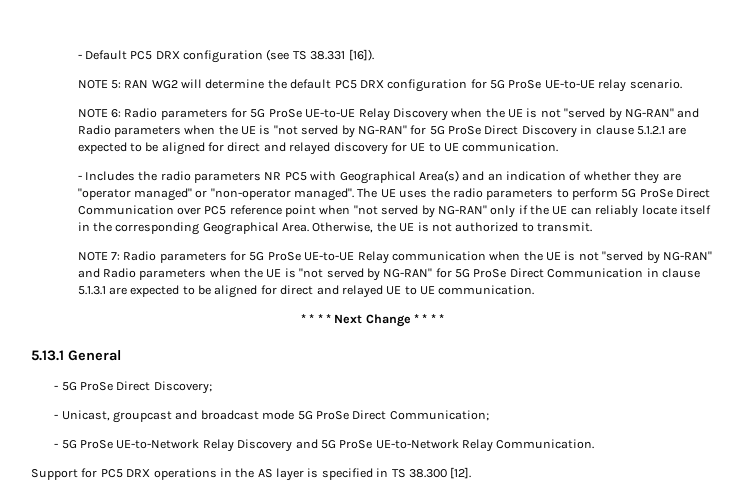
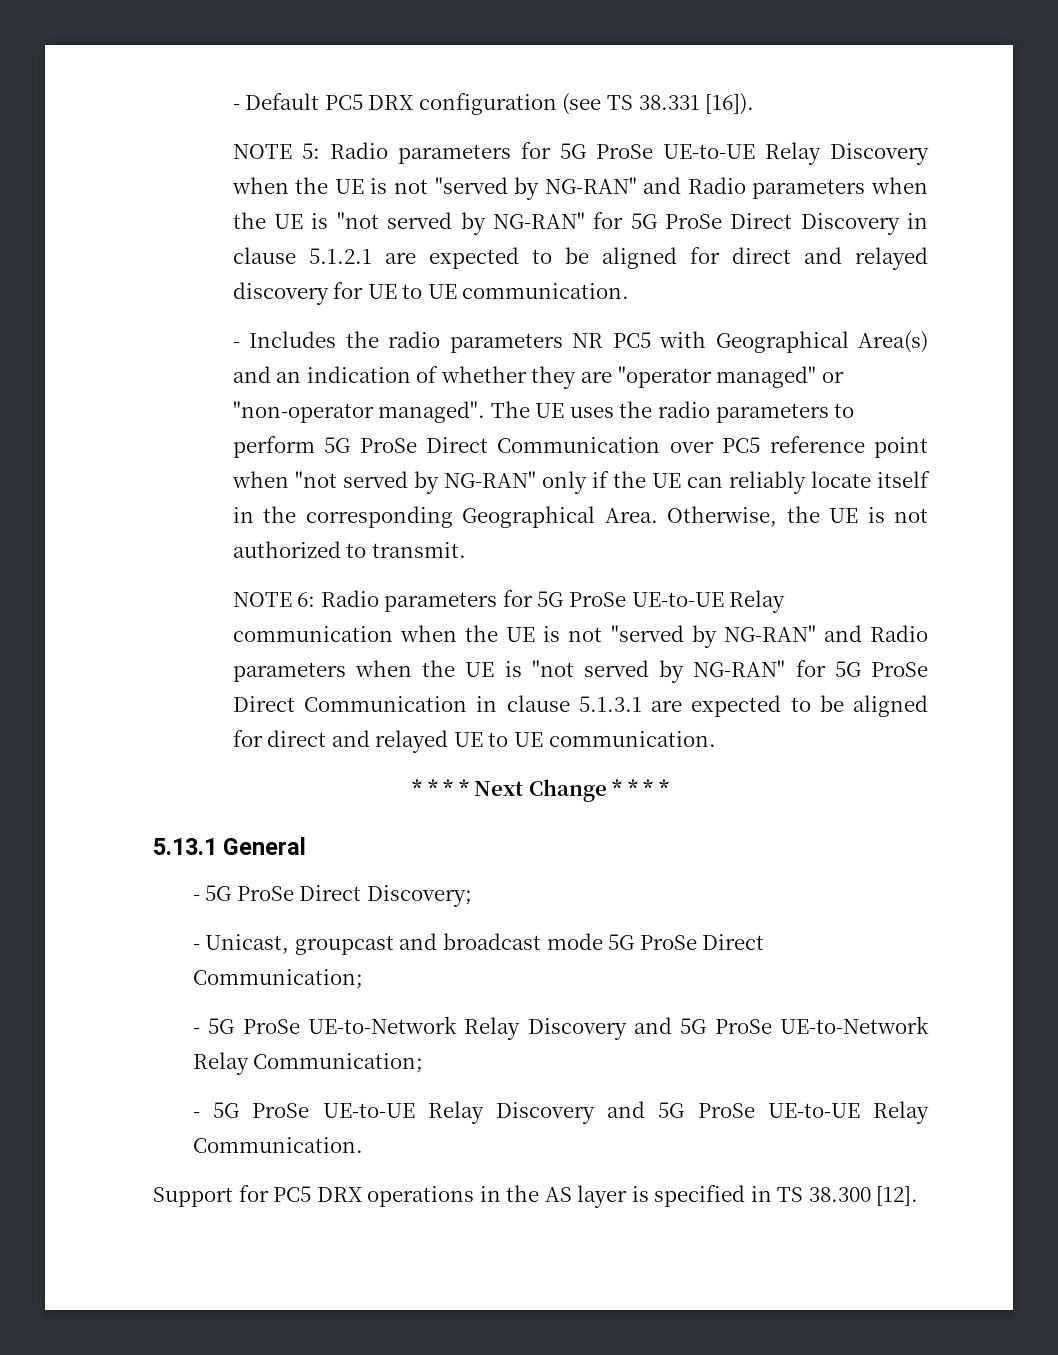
[124,79,682,92] [77,109,121,118] RAN WG2 will determine the default PC5 DRX configuration for 5G ProSe UE-to-UE relay scenario. // NOTE 6: -> (320, 151) none
[110,252,120,260] 7: -> [297,592,316,607] 6:
(494, 445) none -> [253,1053,424,1073] [192,1101,930,1124] Communication; // - 5G ProSe UE-to-UE Relay Discovery and 5G ProSe UE-to-UE Relay

